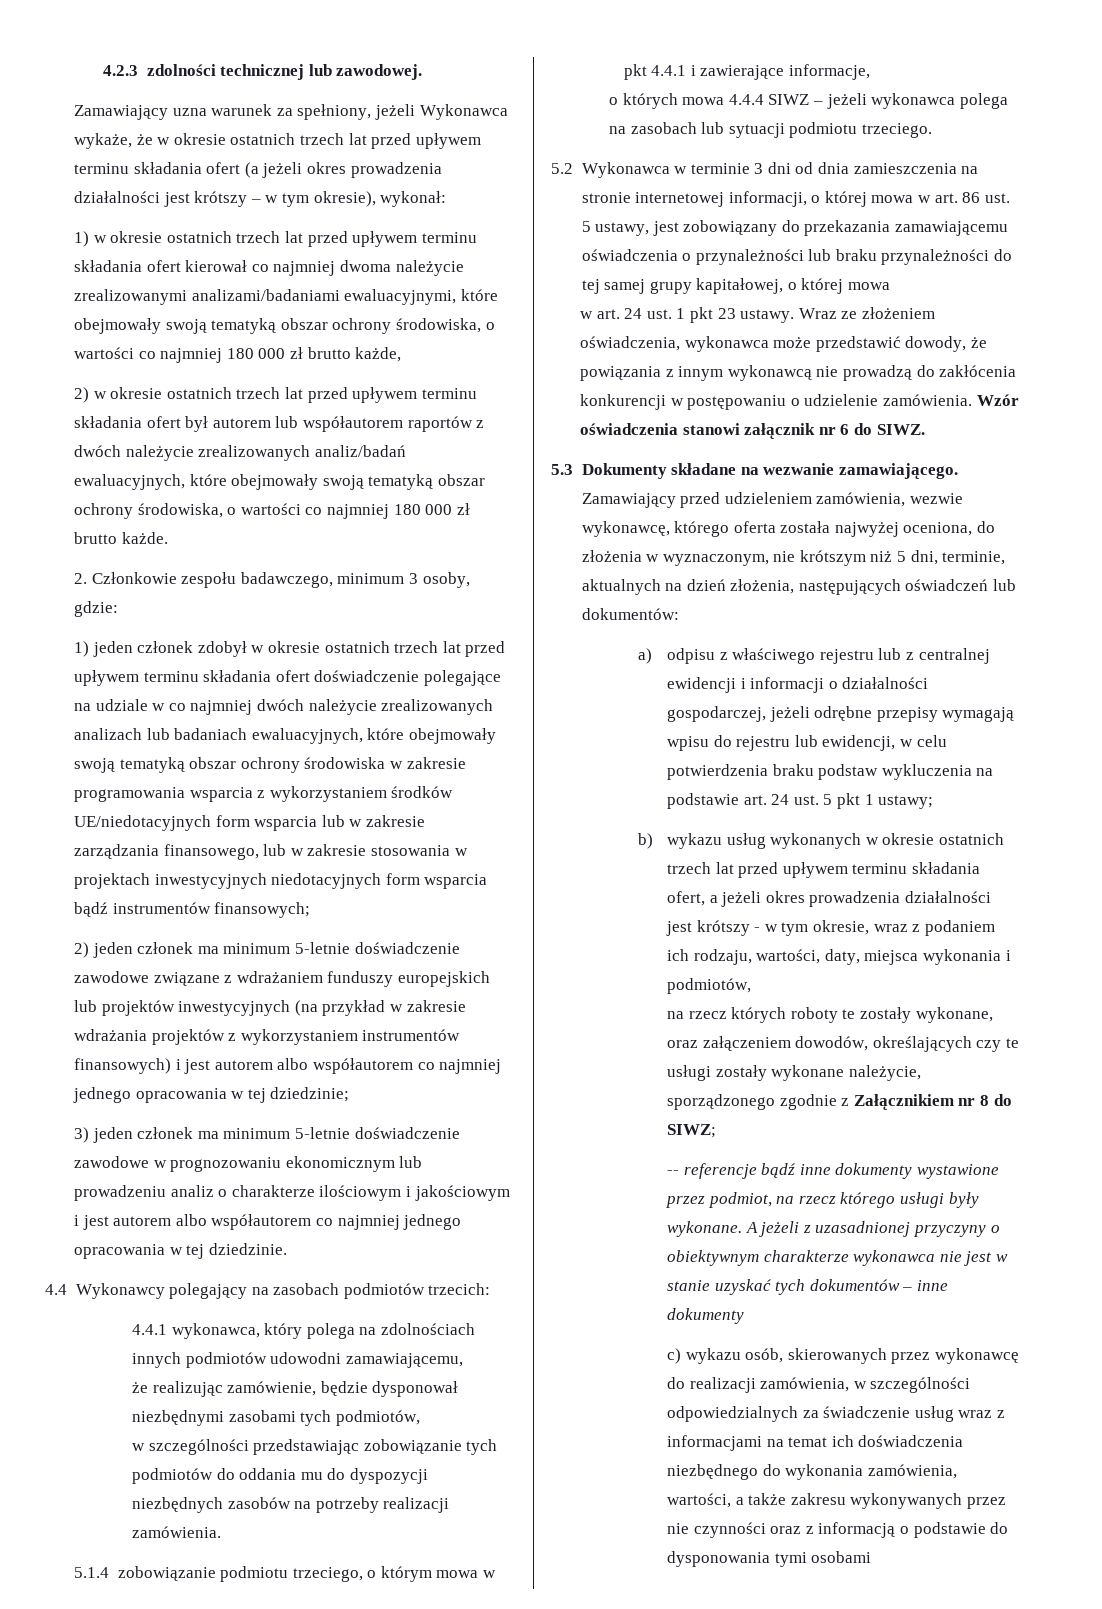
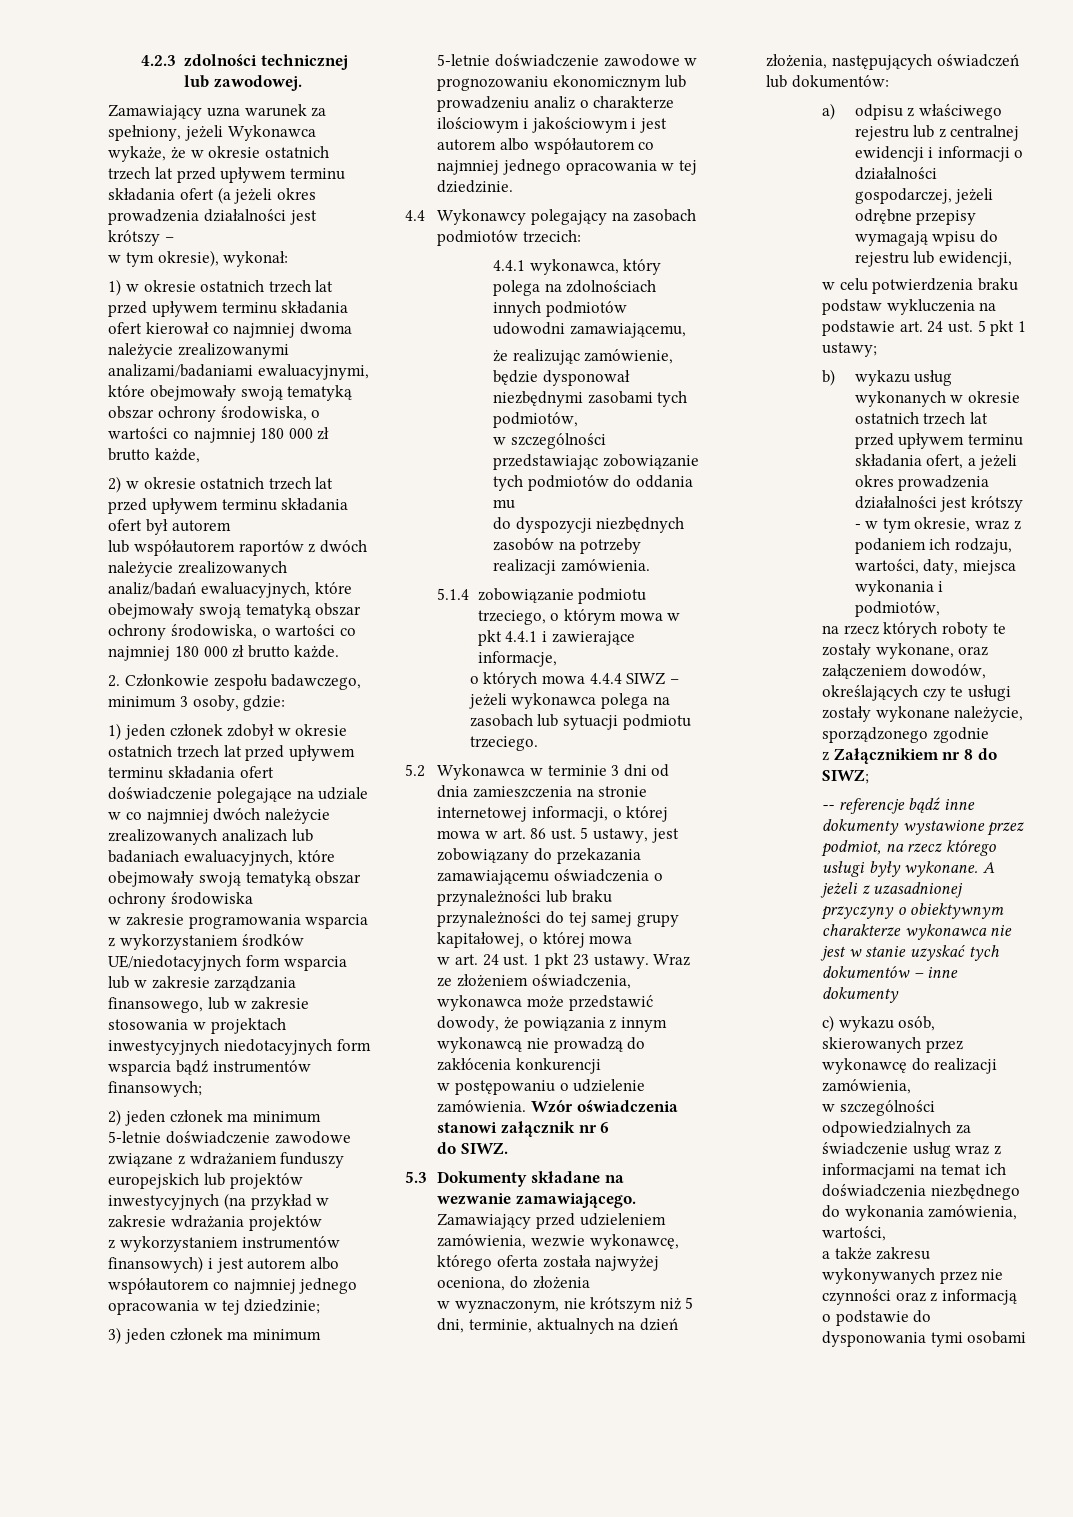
(261, 201) none -> (174, 239) //
(271, 423) none -> (231, 526) //
(386, 763) none -> (253, 898) //
(225, 1037) none -> (322, 1223) //
(323, 1476) none -> (516, 504) //
(667, 402) none -> (601, 1066) //
(850, 429) none -> (610, 1127) //
(642, 556) none -> (590, 1282) //
(896, 743) none -> (1012, 259) //
(837, 1102) none -> (989, 735) //
(850, 1384) none -> (912, 1086) //
(732, 1500) none -> (887, 1233) //

